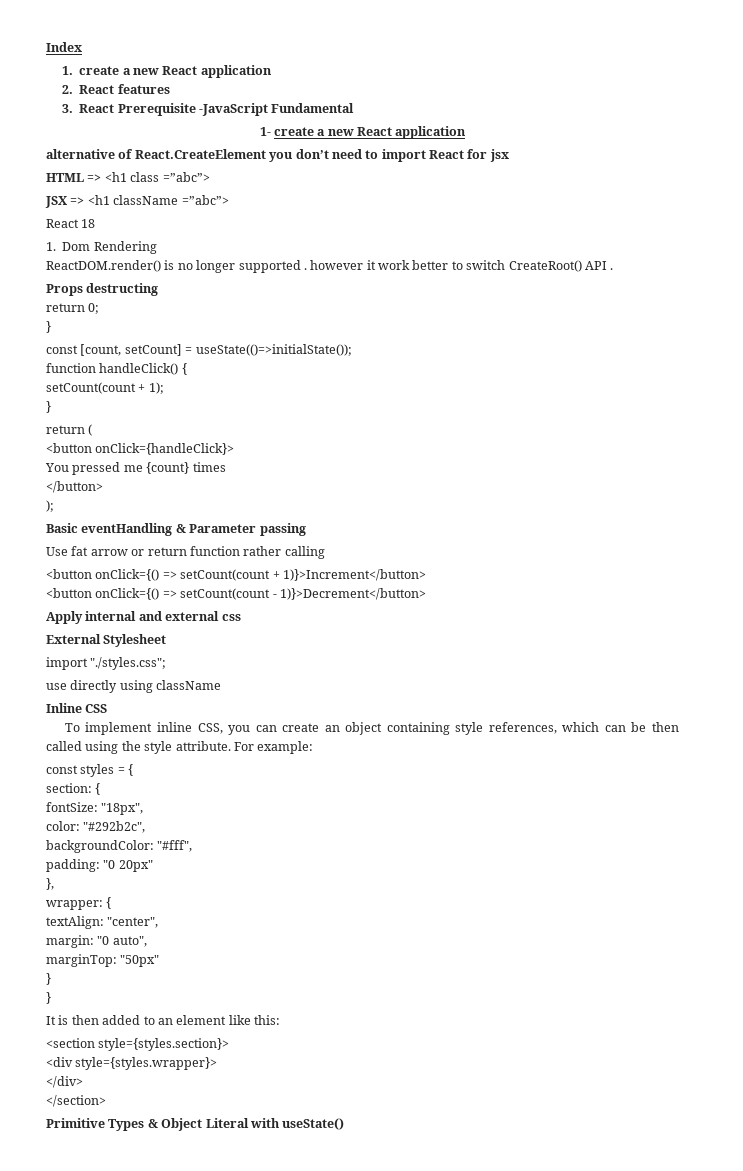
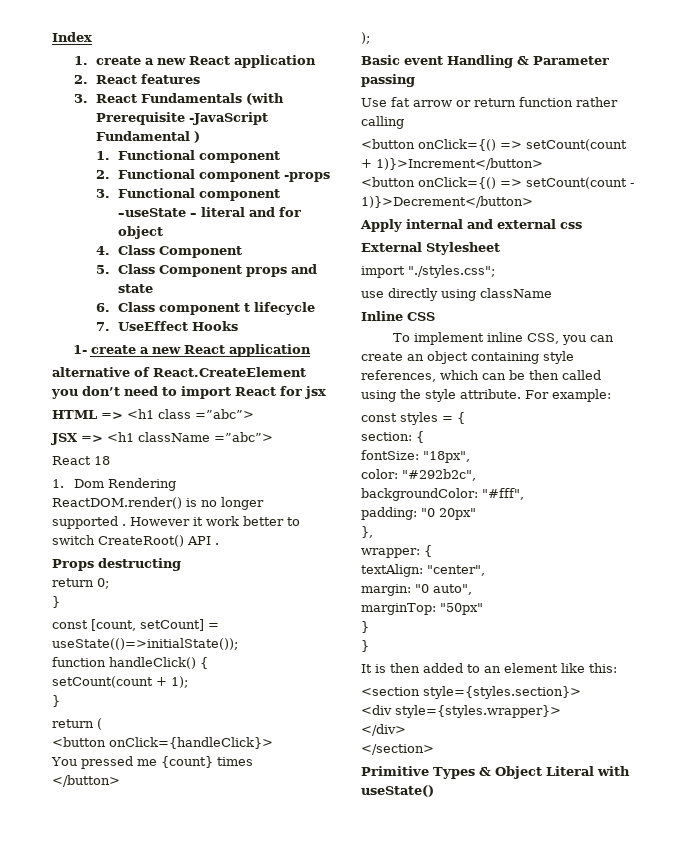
(115, 108) none -> [140,93,284,105] Fundamentals (with
(355, 108) none -> [193,131,200,143] [95,150,280,163] [95,169,330,182] [95,188,280,201] [117,207,301,217] [117,226,163,239] [95,245,242,258] [95,264,317,277] [117,284,153,293] [95,302,315,315] [95,321,238,331] ) // 1. Functional component // 2. Functional component -props // 3. Functional component –useState – literal and for object // 4. Class Component // 5. Class Component props and state // 6. Class component t lifecycle // 7. UseEffect Hooks
[310,260,364,270] however -> [130,517,190,526] However
[81,523,173,536] eventHandling -> [404,55,513,68] event Handling

